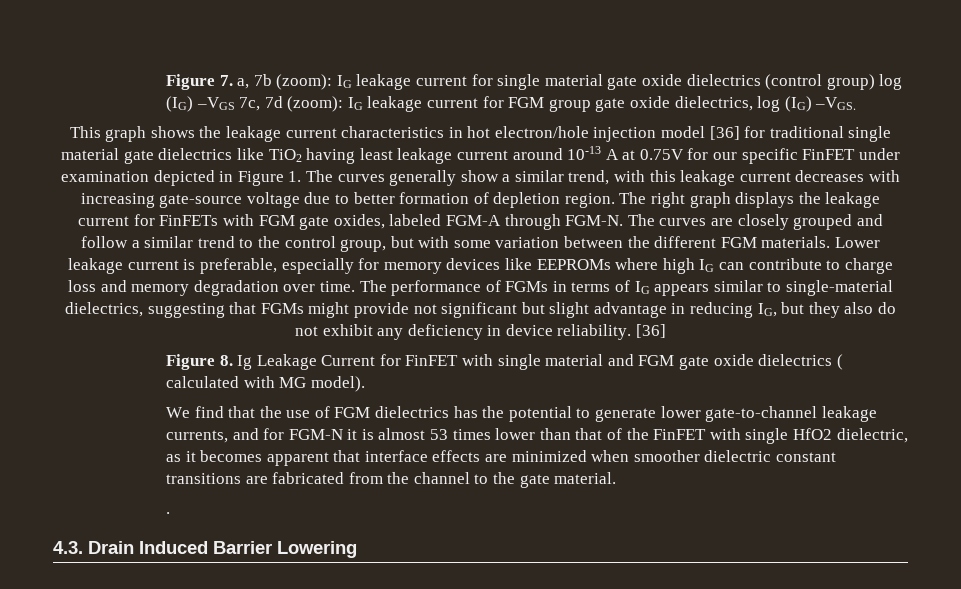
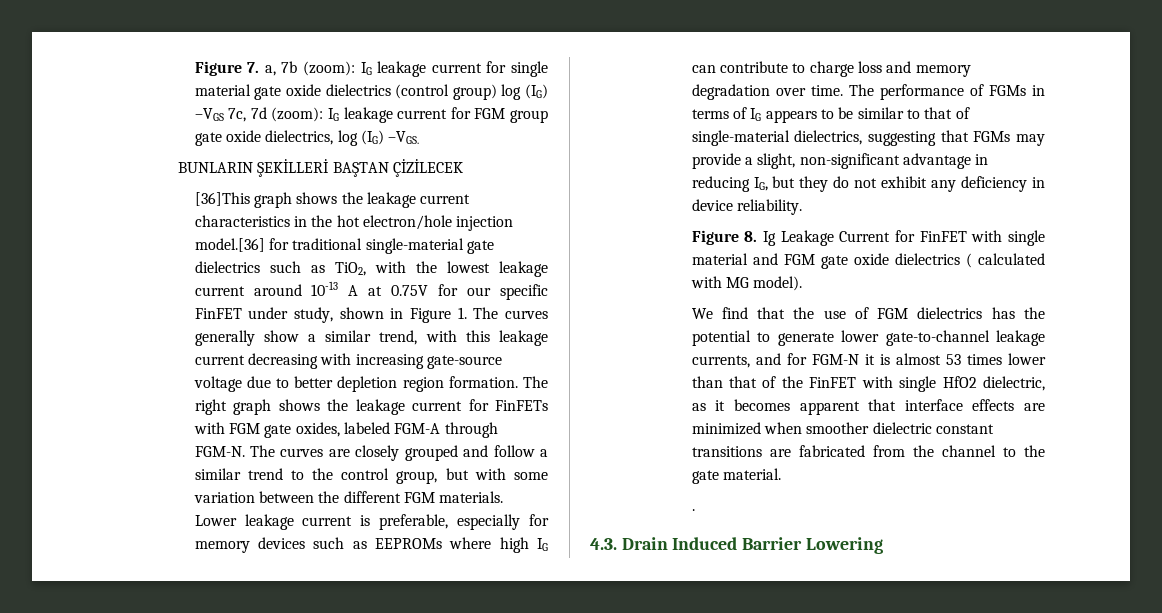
[69,126,101,138] This -> [178,159,463,177] [194,192,250,206] BUNLARIN ŞEKİLLERİ BAŞTAN ÇİZİLECEK // [36]This
(463, 132) none -> [311,215,333,227] the
[661,126,892,142] [61,148,393,164] model [36] for traditional single material gate dielectrics like TiO2 having least -> [194,238,494,254] [194,261,490,276] model.[36] for traditional single-material gate dielectrics such as TiO2, with the lowest
[60,170,215,186] examination depicted -> [293,307,384,323] study, shown
[795,170,865,182] decreases -> [247,353,318,369] decreasing
[399,192,615,208] formation of depletion region. -> [337,376,518,392] depletion region formation.
[735,192,795,208] displays -> [278,399,320,411] shows
[504,258,532,270] like -> [313,537,367,549] such as
[713,280,782,292] similar to -> [820,107,970,119] to be similar to that of
[308,302,590,318] might provide not significant but slight -> [1016,134,1045,146] [691,153,900,169] may provide a slight, non-significant
[844,302,874,314] also -> (829, 184) none
[636,324,667,338] [36] -> (802, 207) none

